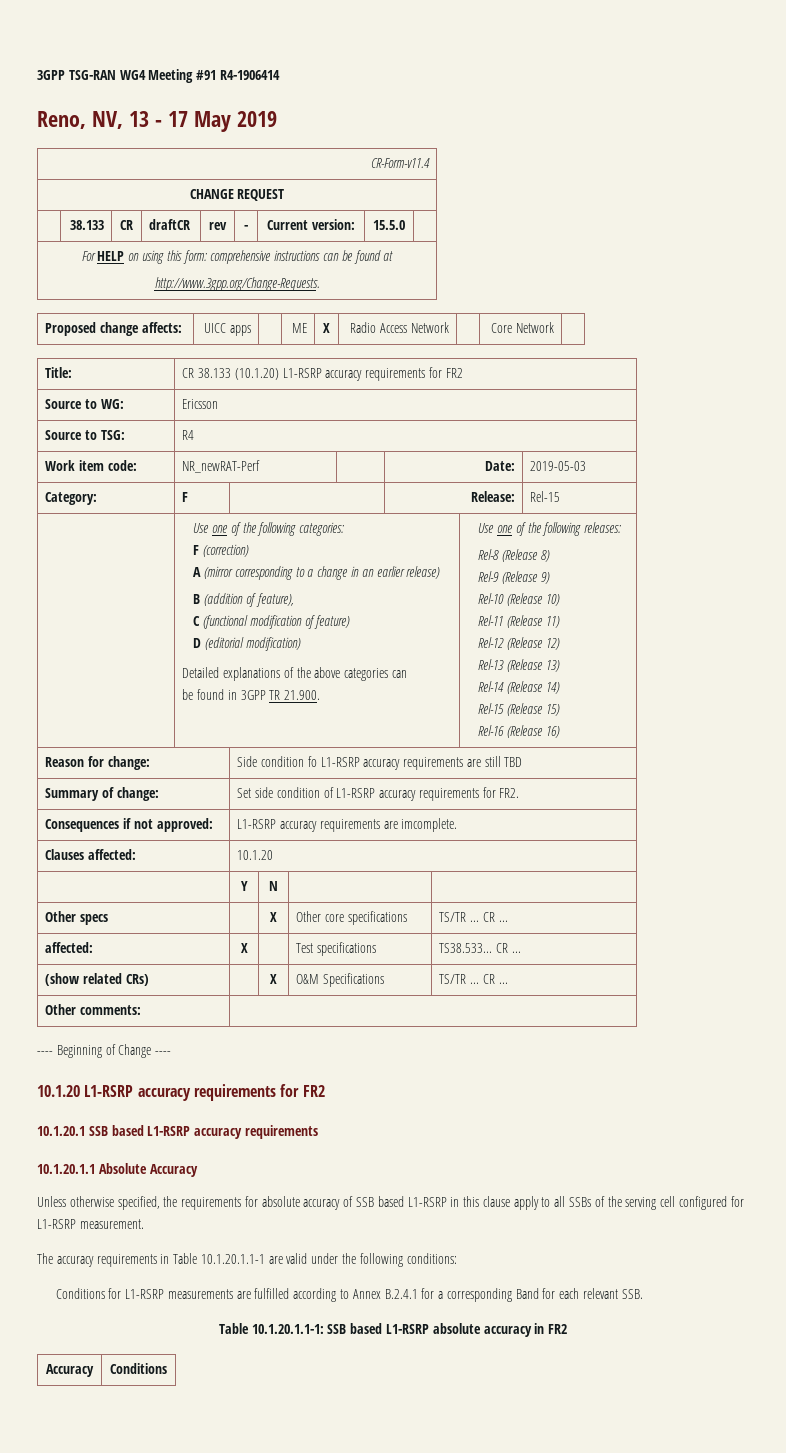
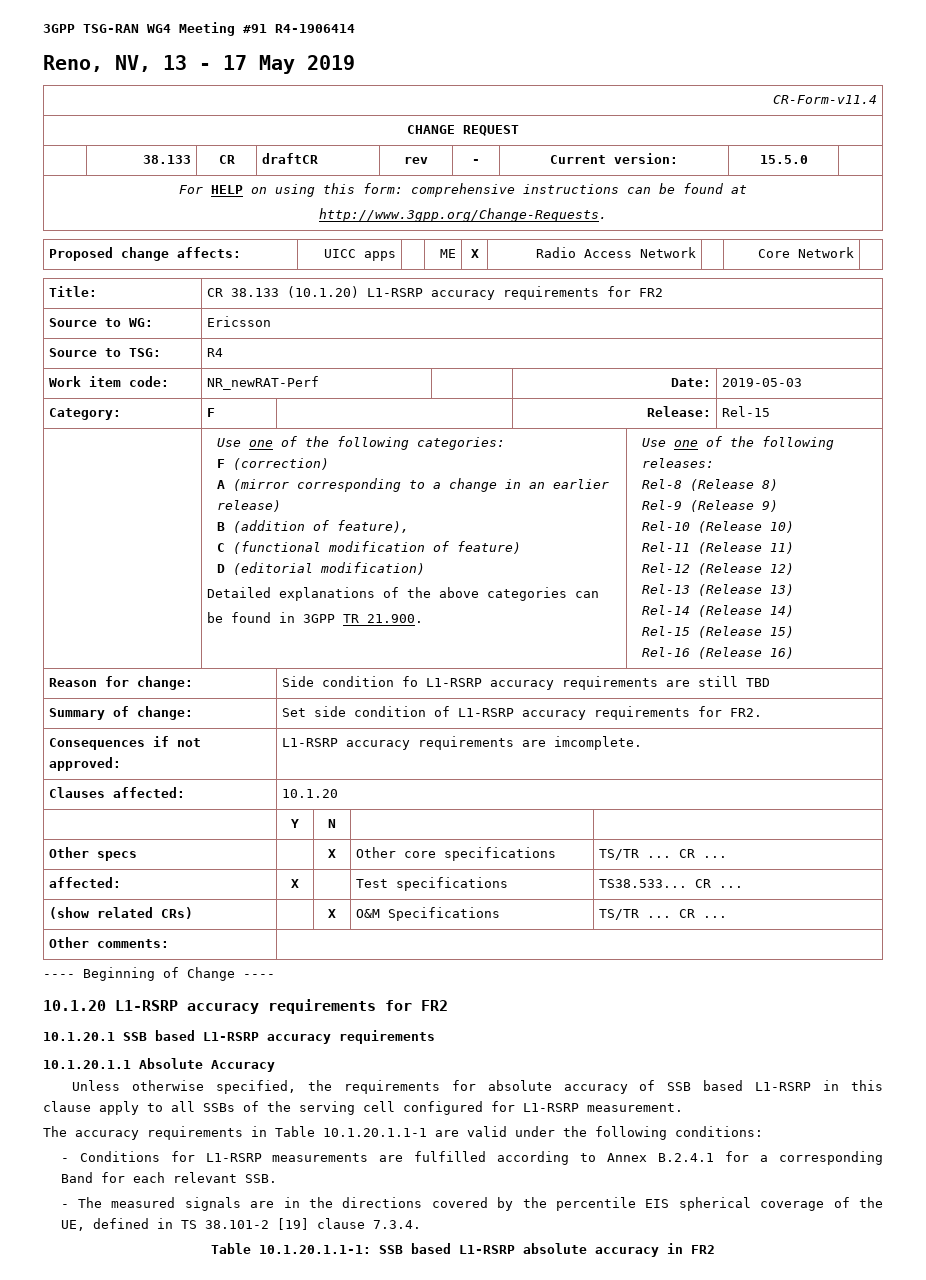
(457, 1258) none -> [60,1158,69,1162] -
(643, 1294) none -> [60,1197,883,1211] [60,1218,421,1231] // - The measured signals are in the directions covered by the percentile EIS spherical coverage of the UE, defined in TS 38.101-2 [19] clause 7.3.4.
[46,1364,94,1377] [110,1363,167,1374] // Accuracy | Conditions -> (715, 1249) none

